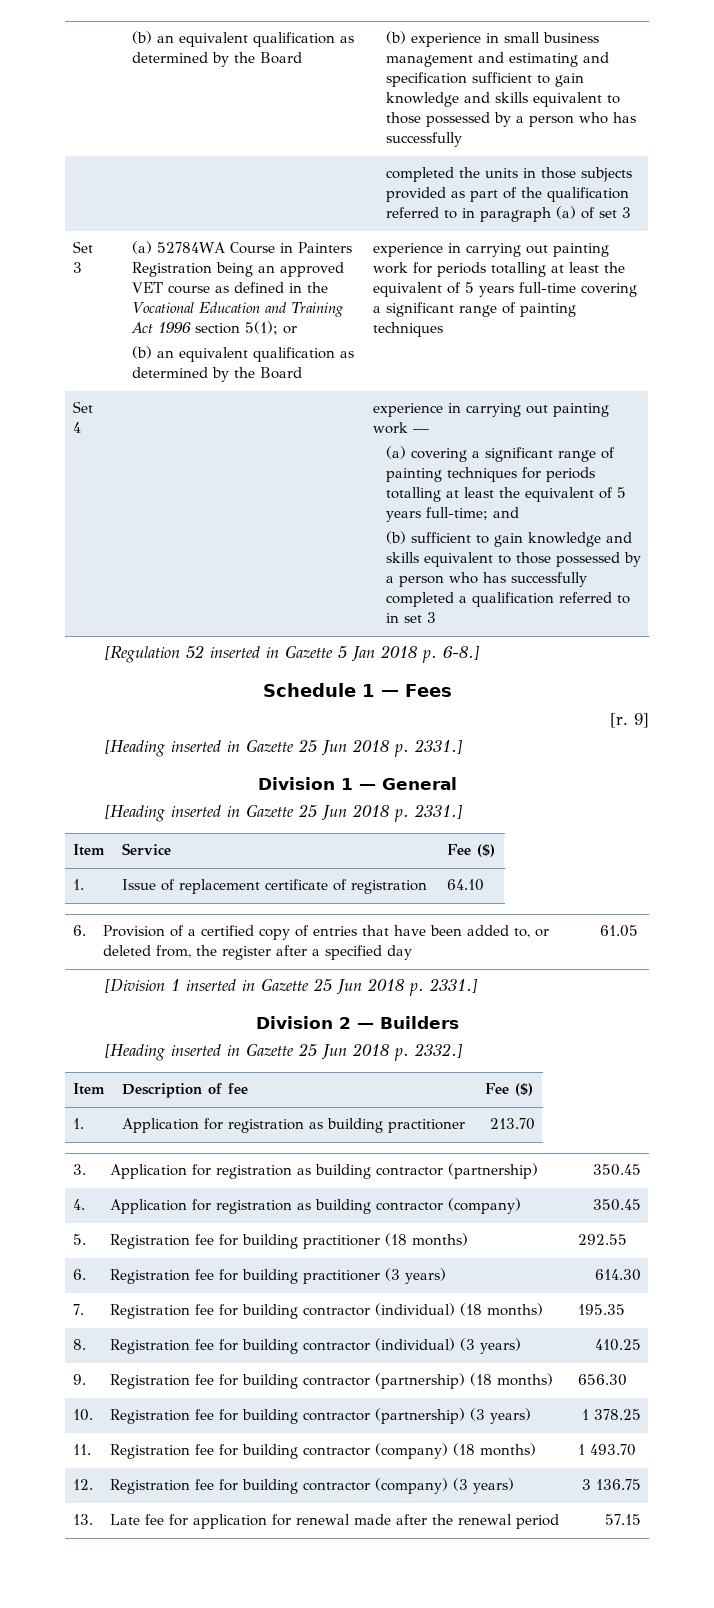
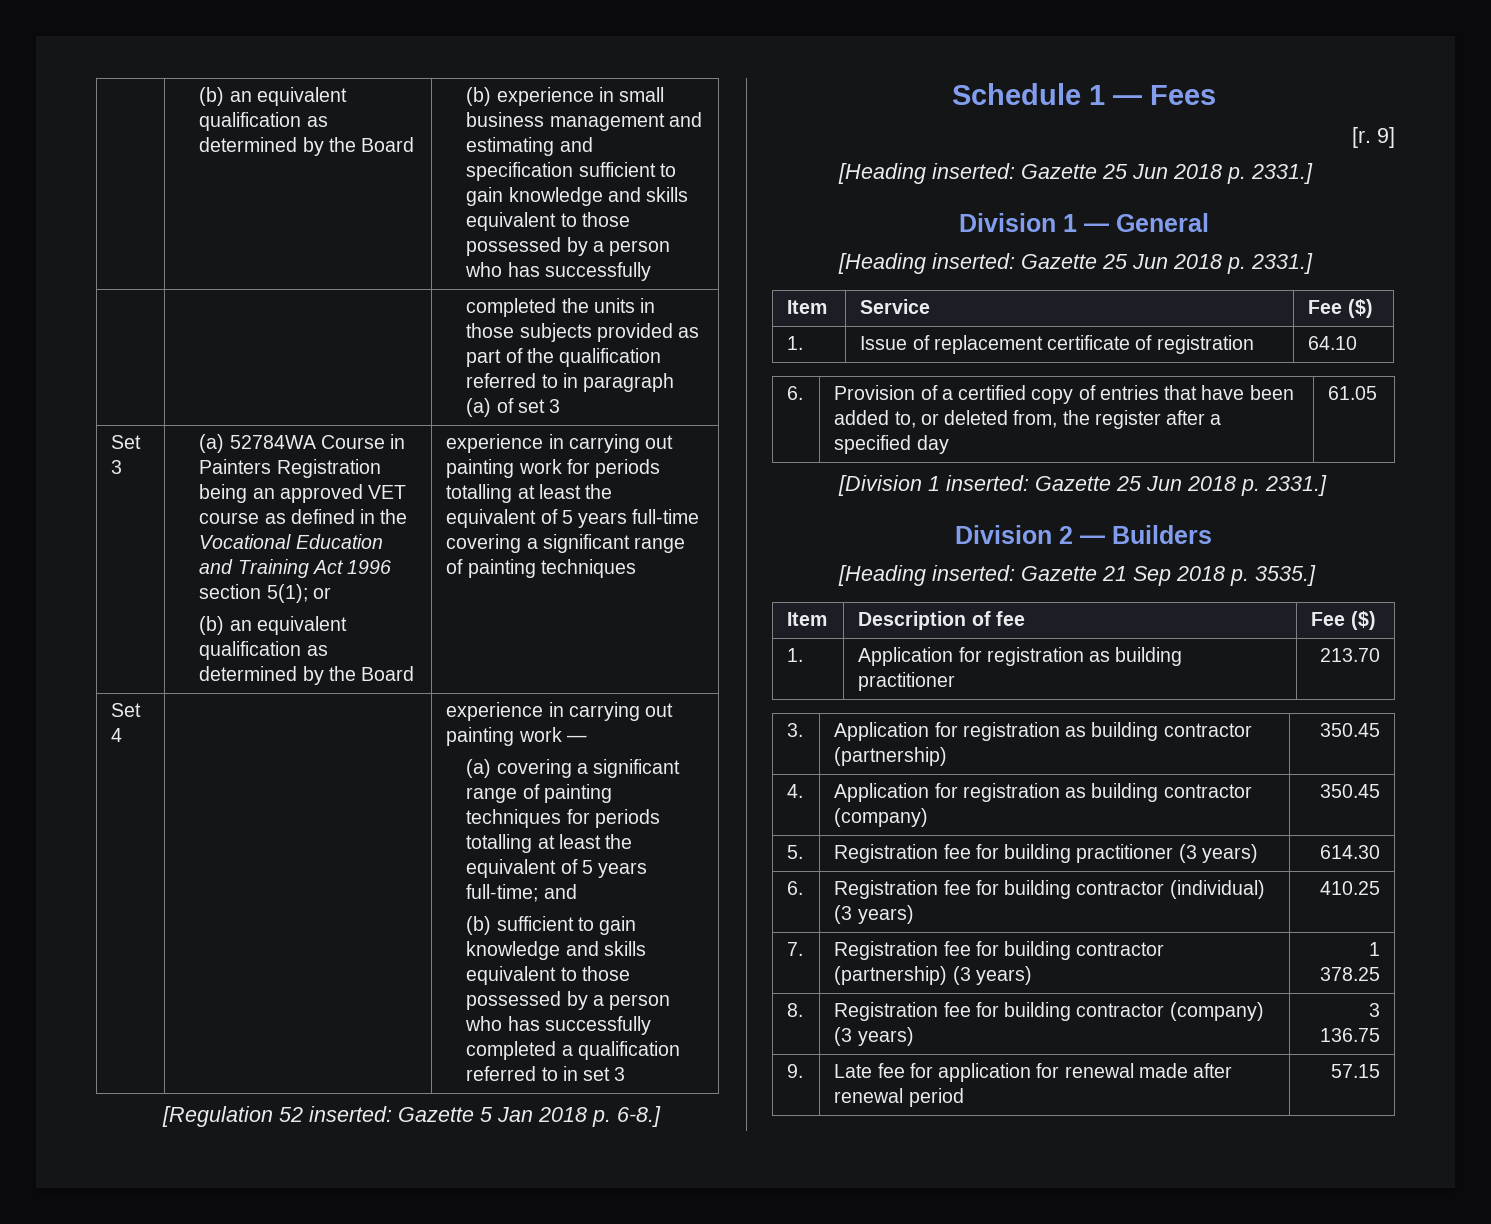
[210,646,280,658] inserted in -> [308,1106,392,1122] inserted:
[171,740,241,752] inserted in -> [931,163,1015,179] inserted:
[171,805,241,817] inserted in -> [931,253,1015,269] inserted:
[186,979,256,991] inserted in -> [945,475,1029,491] inserted:
[171,1043,464,1061] inserted in Gazette 25 Jun 2018 p. 2332.] -> [931,565,1316,586] inserted: Gazette 21 Sep 2018 p. 3535.]
[110,1233,469,1249] [578,1234,628,1245] [73,1269,87,1280] | Registration fee for building practitioner (18 months) | 292.55 // 6. -> (804, 852) none
[73,1304,85,1315] [110,1303,544,1319] [578,1304,626,1315] [73,1339,87,1350] 7. | Registration fee for building contractor (individual) (18 months) | 195.35 // 8. -> [787,881,804,895] 6.
[73,1374,87,1385] [110,1373,554,1389] [578,1374,628,1386] [73,1409,94,1421] 9. | Registration fee for building contractor (partnership) (18 months) | 656.30 // 10. -> [787,942,804,956] 7.
[73,1444,92,1455] [110,1443,537,1459] [578,1444,637,1456] [73,1479,94,1490] 11. | Registration fee for building contractor (company) (18 months) | 1 493.70 // 12. -> [787,1003,804,1017] 8.
[73,1514,94,1525] 13. -> [787,1064,804,1078] 9.
[432,1514,454,1525] the -> (1233, 1070) none

